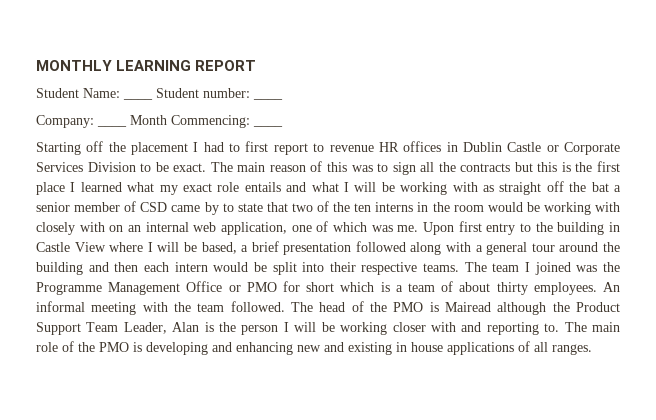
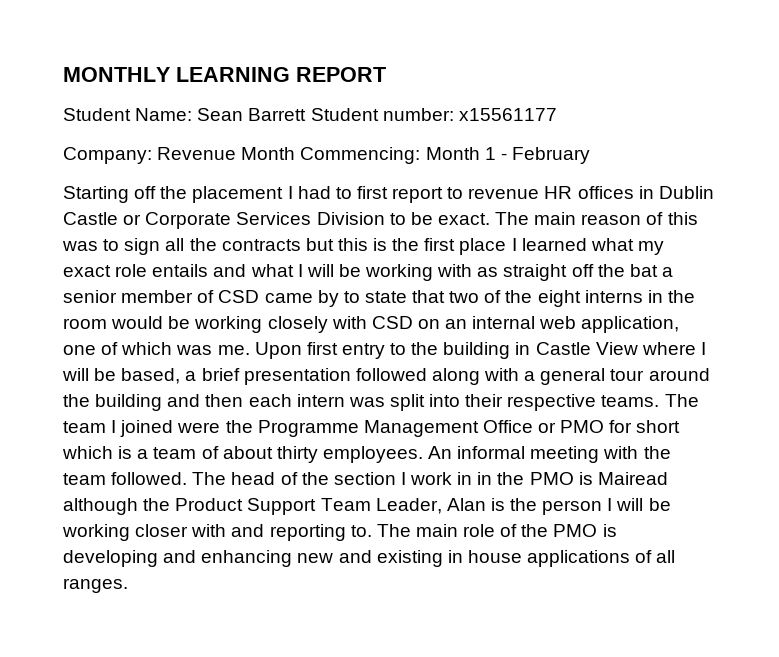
[123,98,153,100] ____ -> [197,108,307,121] Sean Barrett
[253,98,283,100] ____ -> [458,108,557,121] x15561177
[97,125,127,127] ____ -> [157,147,237,160] Revenue
[253,125,283,127] ____ -> [425,147,590,164] Month 1 - February
[354,203,372,212] ten -> [537,290,581,307] eight
[595,202,621,212] with -> (263, 324) none
(105, 227) none -> [371,316,413,329] CSD
[213,262,267,272] would be -> [348,397,385,407] was
[576,265,598,272] was -> [177,422,221,433] were
(387, 307) none -> [333,472,525,485] section I work in in the

